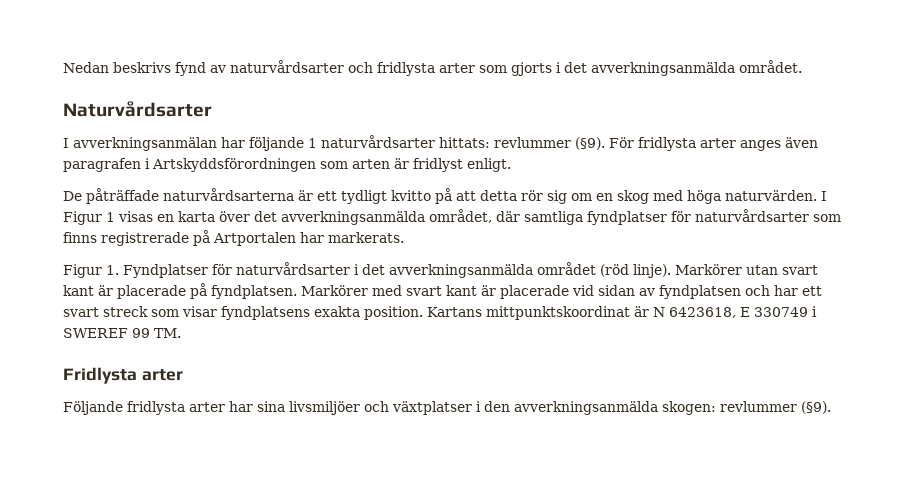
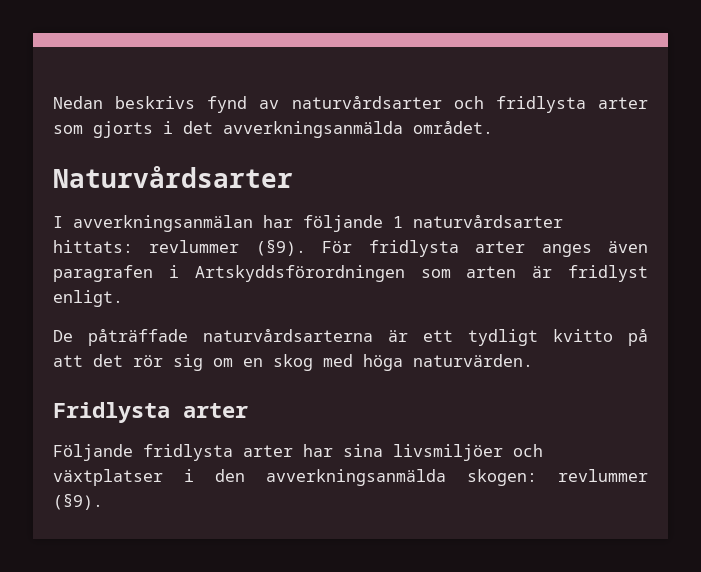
[480,190,517,201] detta -> [93,354,123,367] det
[821,191,827,201] [63,209,841,225] [63,230,404,246] [63,262,818,278] [63,283,822,299] [63,306,817,320] [63,328,181,338] I Figur 1 visas en karta över det avverkningsanmälda området, där samtliga fyndplatser för naturvårdsarter som finns registrerade på Artportalen har markerats. // Figur 1. Fyndplatser för naturvårdsarter i det avverkningsanmälda området (röd linje). Markörer utan svart kant är placerade på fyndplatsen. Markörer med svart kant är placerade vid sidan av fyndplatsen och har ett svart streck som visar fyndplatsens exakta position. Kartans mittpunktskoordinat är N 6423618, E 330749 i SWEREF 99 TM. -> (533, 360) none

